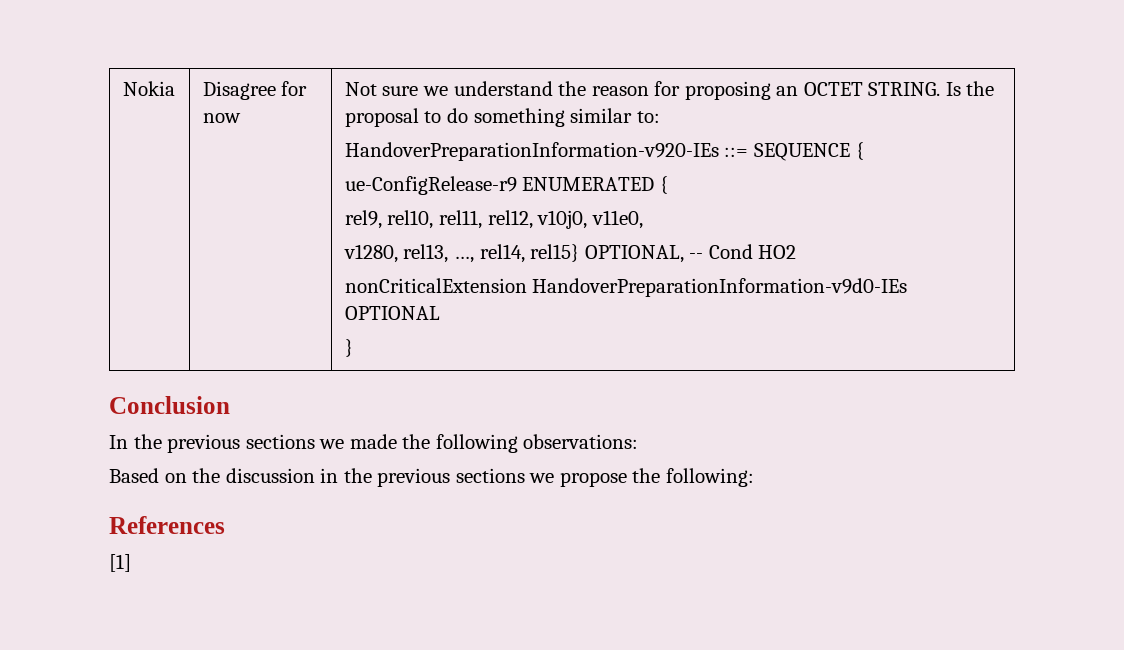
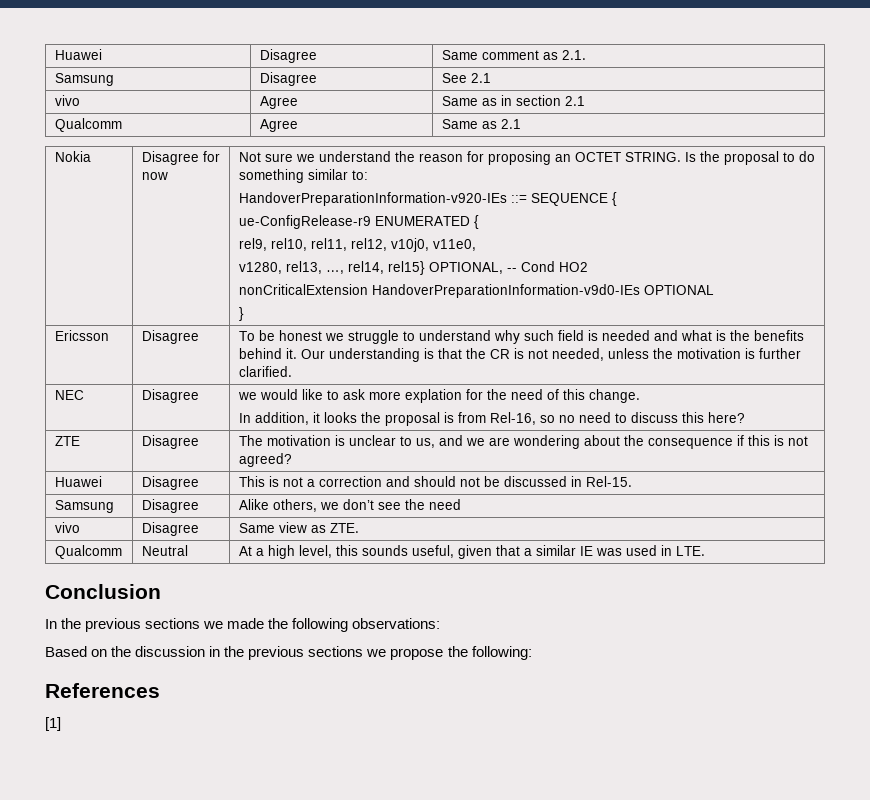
(122, 88) none -> [54,49,102,60] [259,49,317,63] [441,50,586,60] [54,73,114,86] [259,72,317,86] [441,73,491,83] [54,95,80,106] [259,96,298,109] [441,95,585,106] [54,118,122,132] [259,119,298,132] [441,119,521,129] Huawei | Disagree | Same comment as 2.1. // Samsung | Disagree | See 2.1 // vivo | Agree | Same as in section 2.1 // Qualcomm | Agree | Same as 2.1 //
(353, 348) none -> [54,330,109,341] [141,330,199,344] [238,330,804,344] [238,348,801,362] [238,366,292,377] [54,390,84,400] [141,389,199,403] [237,389,640,403] [238,412,745,426] [54,436,80,446] [141,435,199,449] [238,435,808,449] [238,453,292,467] [54,476,102,487] [141,476,199,490] [238,476,632,487] [54,500,114,513] [141,499,199,513] [238,499,461,512] [54,522,80,533] [141,522,199,536] [238,522,359,533] [54,545,122,559] [141,545,188,556] [238,545,705,559] // Ericsson | Disagree | To be honest we struggle to understand why such field is needed and what is the benefits behind it. Our understanding is that the CR is not needed, unless the motivation is further clarified. // NEC | Disagree | we would like to ask more explation for the need of this change. // In addition, it looks the proposal is from Rel-16, so no need to discuss this here? // ZTE | Disagree | The motivation is unclear to us, and we are wondering about the consequence if this is not agreed? // Huawei | Disagree | This is not a correction and should not be discussed in Rel-15. // Samsung | Disagree | Alike others, we don’t see the need // vivo | Disagree | Same view as ZTE. // Qualcomm | Neutral | At a high level, this sounds useful, given that a similar IE was used in LTE.

